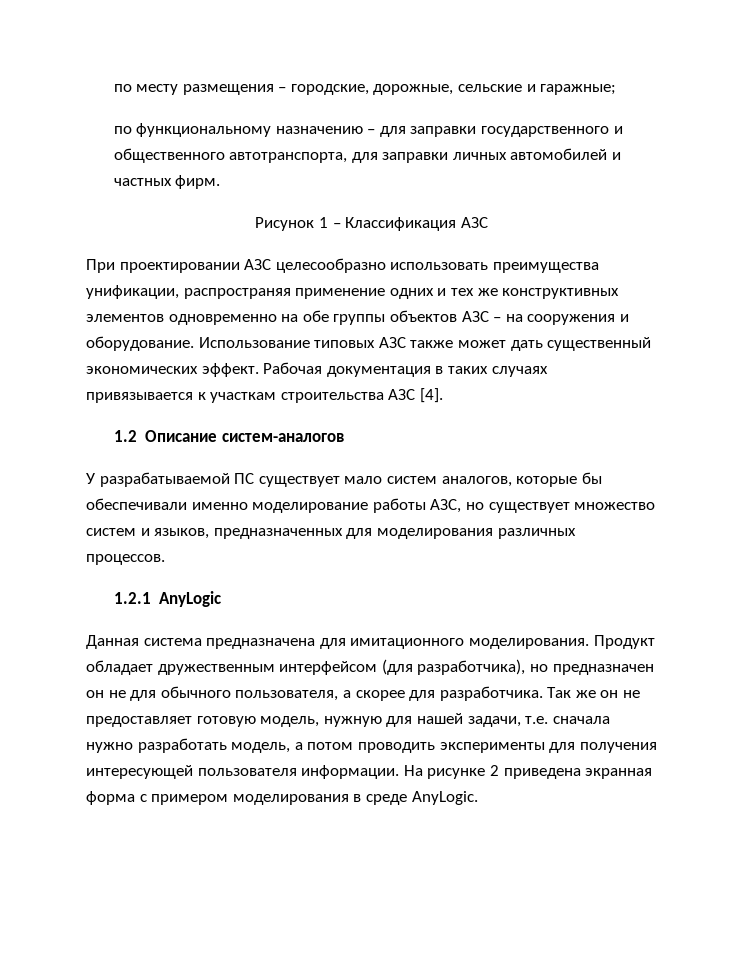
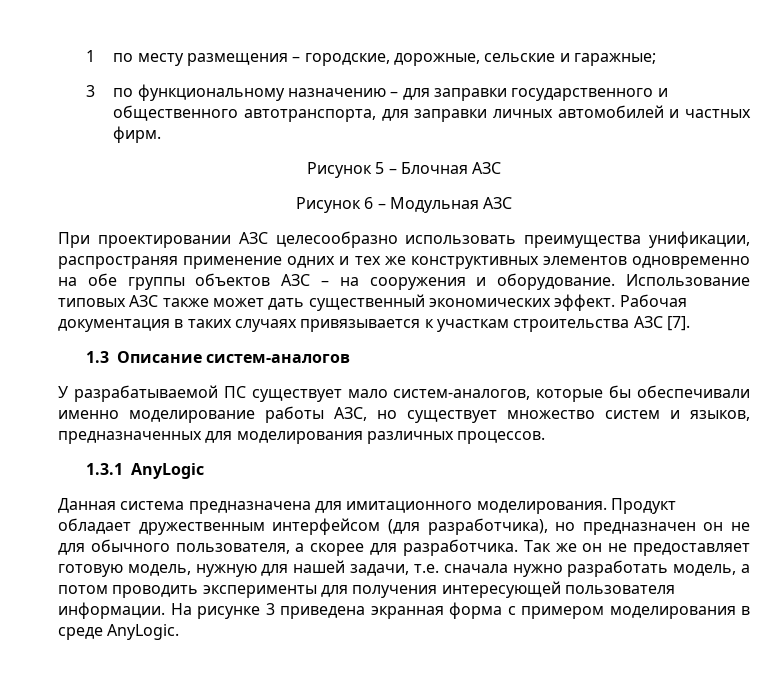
(113, 88) none -> [85,50,95,62] 1
(617, 89) none -> [85,85,95,97] 3
[318,217,457,231] 1 – Классификация -> [375,162,502,174] [295,197,479,213] 5 – Блочная АЗС // Рисунок 6 – Модульная
[419,388,443,403] [113,430,137,442] [4]. // 1.2 -> [666,316,690,331] [85,351,109,363] [7]. // 1.3
[386,476,512,487] систем аналогов, -> [393,389,531,400] систем-аналогов,
[113,592,151,604] 1.2.1 -> [85,463,123,475] 1.3.1
[489,765,499,776] 2 -> [265,603,275,615] 3

